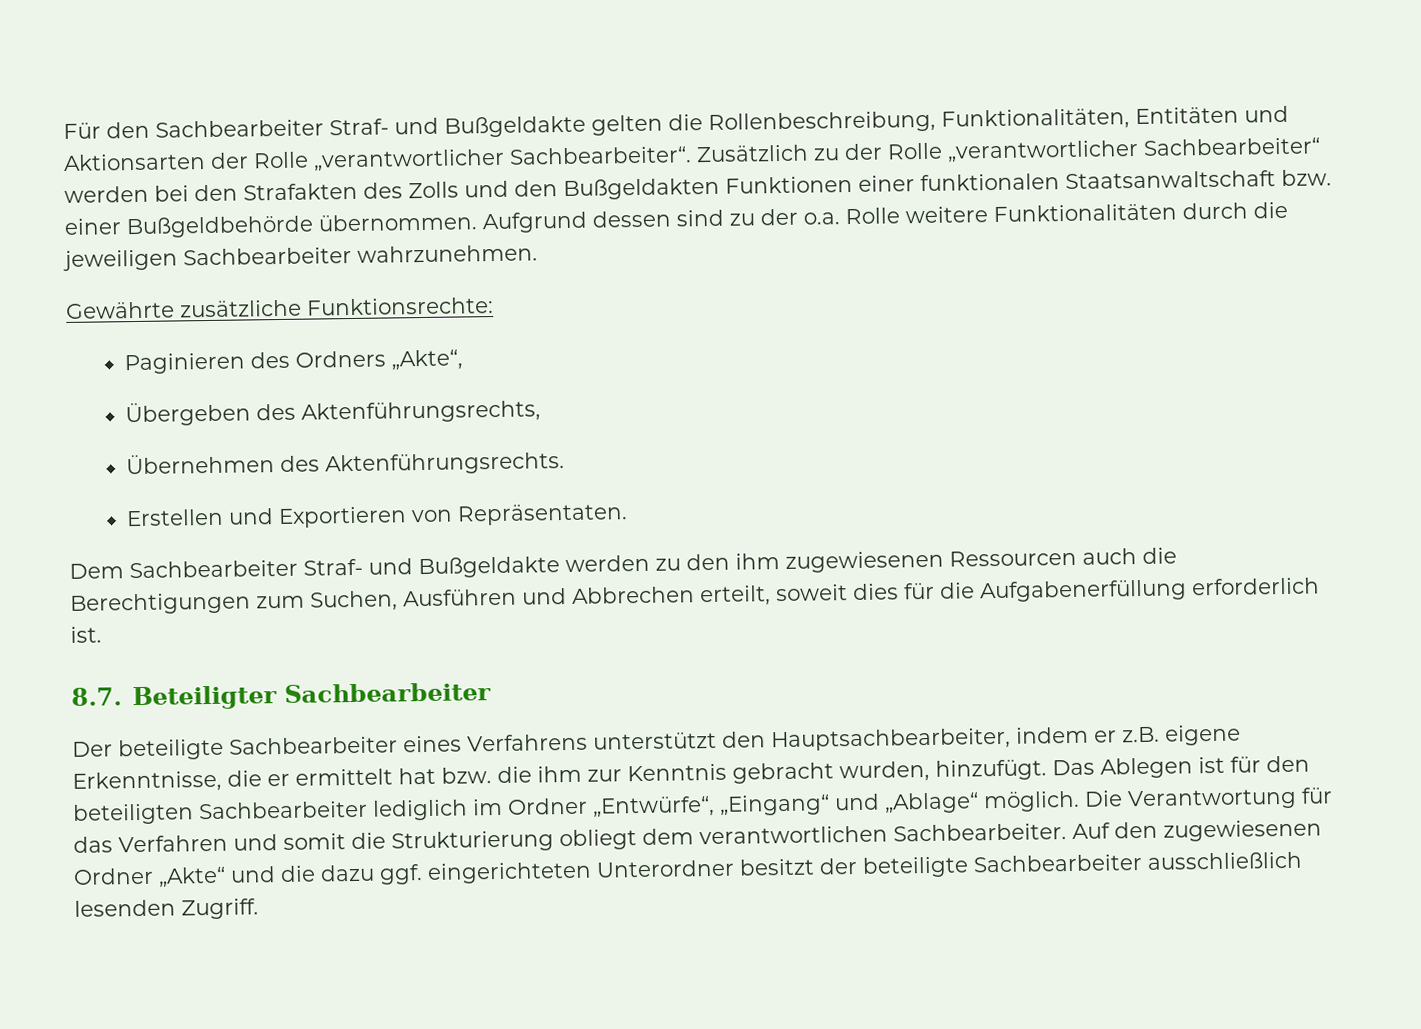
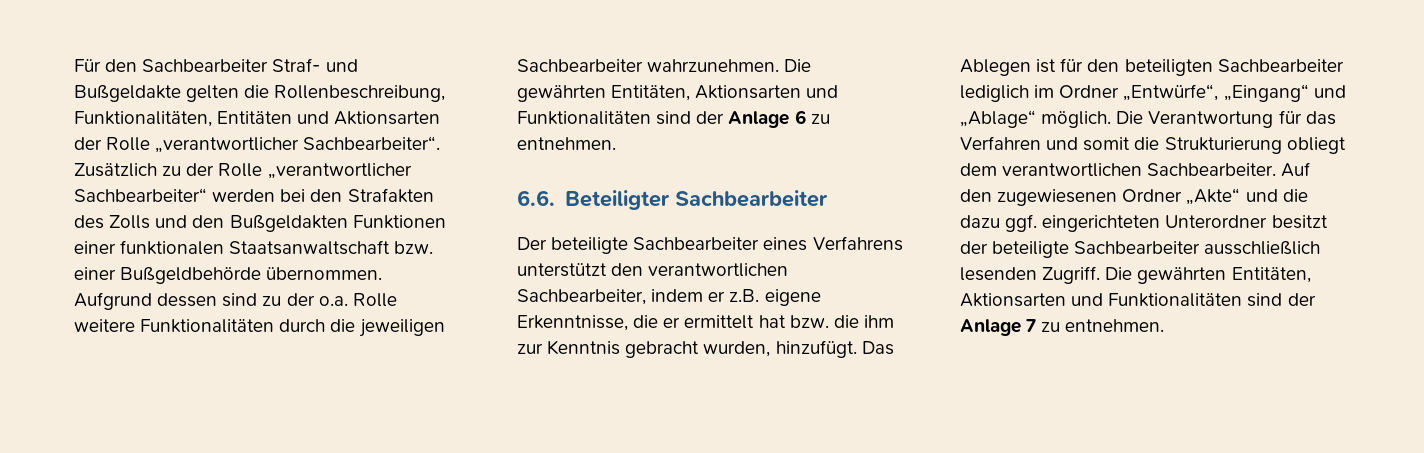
[65,297,494,319] [124,349,464,375] [125,400,542,427] [126,452,566,476] [126,503,629,529] [69,547,1177,579] [70,577,1320,615] [70,626,102,643] [71,687,122,706] // Gewährte zusätzliche Funktionsrechte: // Paginieren des Ordners „Akte“, // Übergeben des Aktenführungsrechts, // Übernehmen des Aktenführungsrechts. // Erstellen und Exportieren von Repräsentaten. // Dem Sachbearbeiter Straf- und Bußgeldakte werden zu den ihm zugewiesenen Ressourcen auch die Berechtigungen zum Suchen, Ausführen und Abbrechen erteilt, soweit dies für die Aufgabenerfüllung erforderlich ist. // 8.7. -> [784,59,812,72] [517,85,839,102] [517,110,830,128] [517,137,616,150] [517,190,555,206] Die gewährten Entitäten, Aktionsarten und Funktionalitäten sind der Anlage 6 zu entnehmen. // 6.6.
[771,727,1011,752] Hauptsachbearbeiter, -> [648,263,789,277] [517,289,646,305] verantwortlichen Sachbearbeiter,
(259, 909) none -> [1105,267,1311,284] [960,293,1316,307] [960,319,1165,336] Die gewährten Entitäten, Aktionsarten und Funktionalitäten sind der Anlage 7 zu entnehmen.

